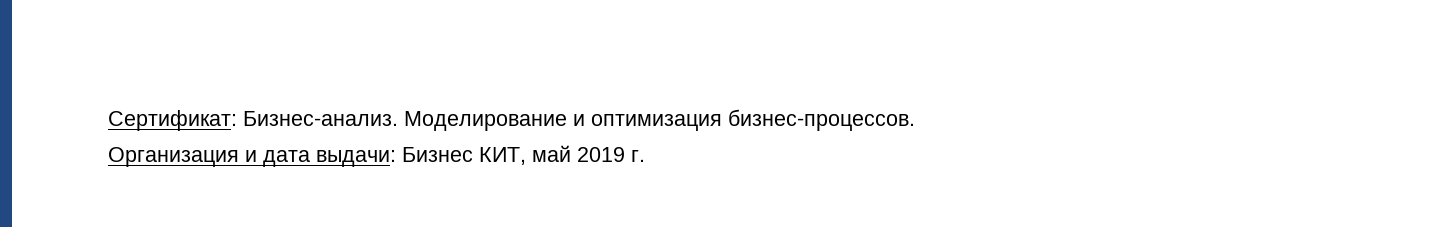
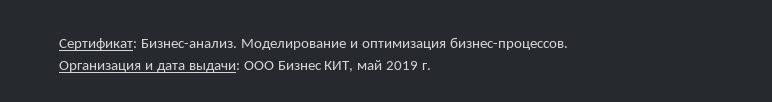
(396, 158) none -> [243,61,274,70] ООО

